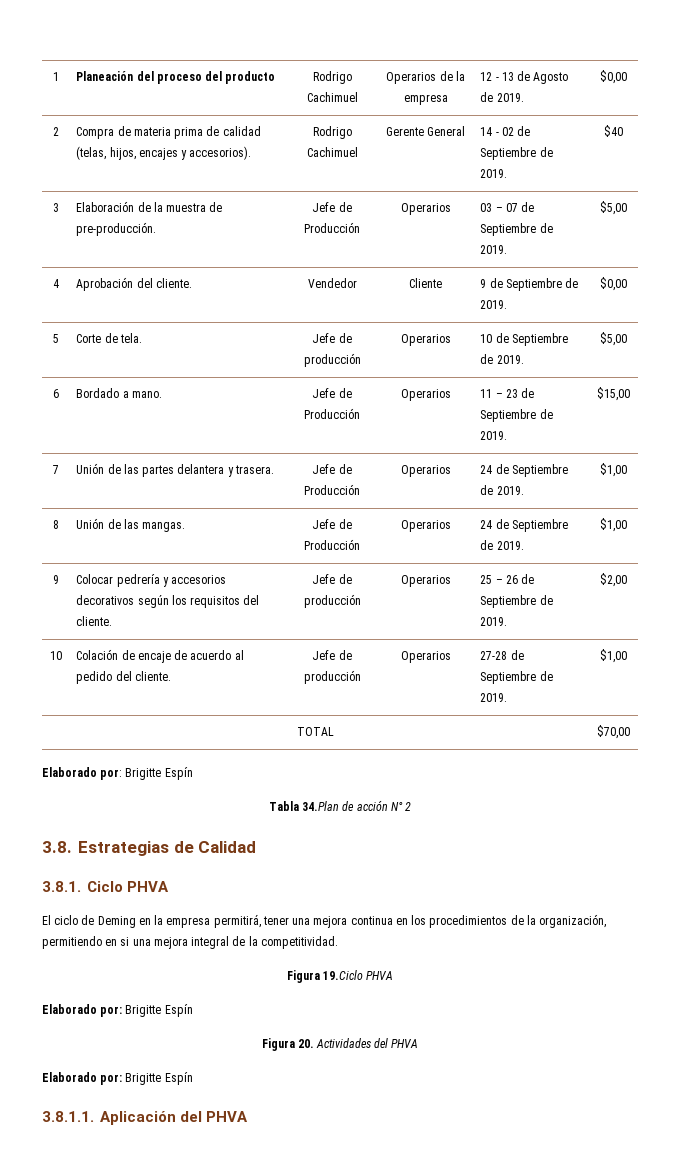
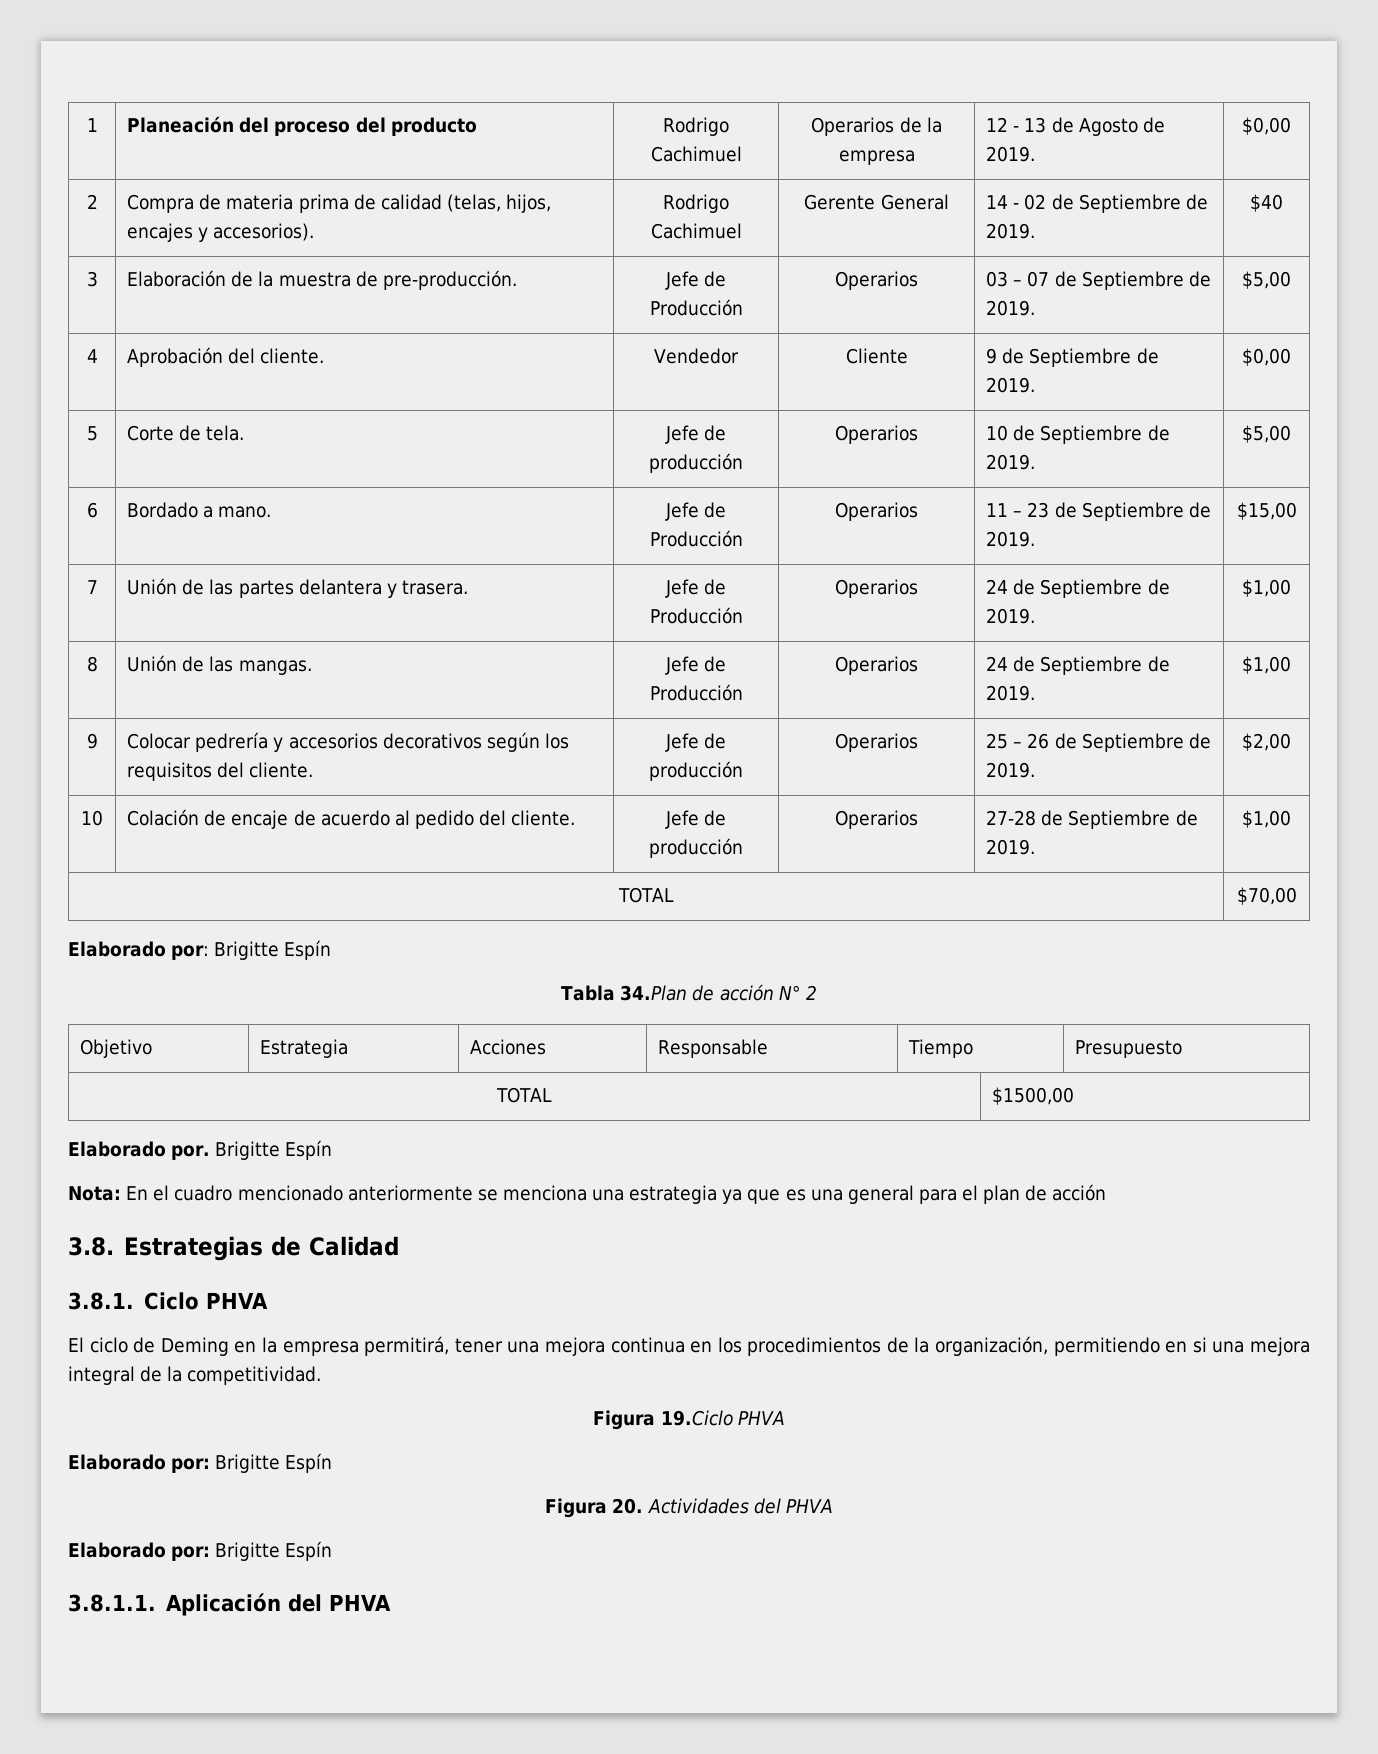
(412, 806) none -> [80,1039,153,1058] [260,1039,349,1058] [470,1039,547,1055] [658,1039,769,1058] [908,1039,974,1058] [1075,1040,1183,1058] [496,1087,553,1103] [992,1087,1075,1105] [68,1140,333,1160] [68,1184,1107,1204] // Objetivo | Estrategia | Acciones | Responsable | Tiempo | Presupuesto // TOTAL | $1500,00 // Elaborado por. Brigitte Espín // Nota: En el cuadro mencionado anteriormente se menciona una estrategia ya que es una general para el plan de acción

